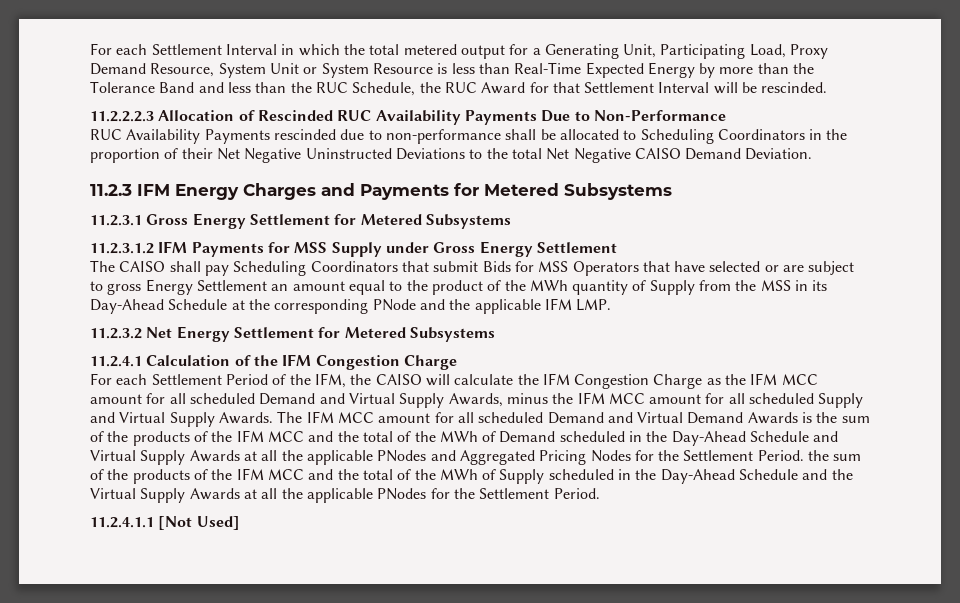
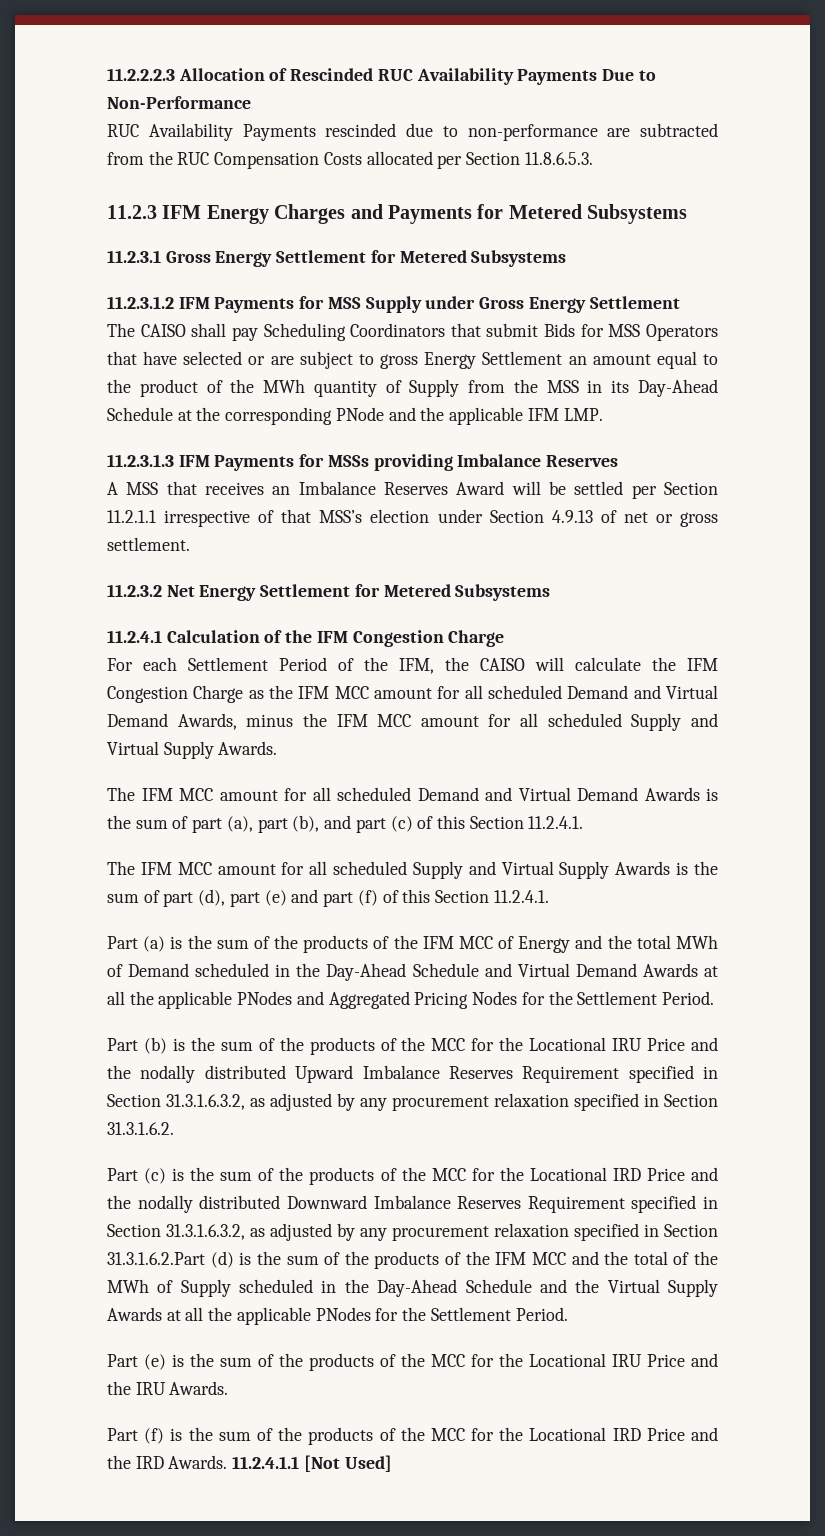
[90,43,829,59] [90,62,815,78] [90,81,828,96] For each Settlement Interval in which the total metered output for a Generating Unit, Participating Load, Proxy Demand Resource, System Unit or System Resource is less than Real-Time Expected Energy by more than the Tolerance Band and less than the RUC Schedule, the RUC Award for that Settlement Interval will be rescinded. // -> (107, 74) none
[505,129,848,144] [90,148,813,163] shall be allocated to Scheduling Coordinators in the proportion of their Net Negative Uninstructed Deviations to the total Net Negative CAISO Demand Deviation. -> [607,123,718,137] [107,151,593,169] are subtracted from the RUC Compensation Costs allocated per Section 11.8.6.5.3.
(612, 305) none -> [107,454,619,471] [107,481,718,499] [107,509,718,527] [107,537,190,551] // 11.2.3.1.3 IFM Payments for MSSs providing Imbalance Reserves // A MSS that receives an Imbalance Reserves Award will be settled per Section 11.2.1.1 irrespective of that MSS’s election under Section 4.9.13 of net or gross settlement.
[399,393,445,408] Supply -> [107,713,168,727] Demand
(273, 418) none -> (278, 748) //
[107,430,436,446] the products of the IFM MCC and the total of the -> [192,815,584,833] [107,861,718,879] [107,889,549,907] [107,935,671,953] part (a), part (b), and part (c) of this Section 11.2.4.1. // The IFM MCC amount for all scheduled Supply and Virtual Supply Awards is the sum of part (d), part (e) and part (f) of this Section 11.2.4.1. // Part (a) is the sum of the products of the IFM MCC of Energy and the total
[140,450,186,465] Supply -> [575,963,637,977] Demand
(804, 455) none -> [107,1037,718,1055] [107,1065,718,1083] [107,1093,718,1111] [107,1122,174,1135] [107,1167,718,1185] [107,1195,718,1213] [107,1223,718,1241] [107,1251,252,1268] // Part (b) is the sum of the products of the MCC for the Locational IRU Price and the nodally distributed Upward Imbalance Reserves Requirement specified in Section 31.3.1.6.3.2, as adjusted by any procurement relaxation specified in Section 31.3.1.6.2. // Part (c) is the sum of the products of the MCC for the Locational IRD Price and the nodally distributed Downward Imbalance Reserves Requirement specified in Section 31.3.1.6.3.2, as adjusted by any procurement relaxation specified in Section 31.3.1.6.2.Part (d) is
(600, 493) none -> [107,1353,718,1371] [107,1381,229,1395] [107,1427,718,1445] [107,1455,228,1469] Part (e) is the sum of the products of the MCC for the Locational IRU Price and the IRU Awards. // Part (f) is the sum of the products of the MCC for the Locational IRD Price and the IRD Awards.

